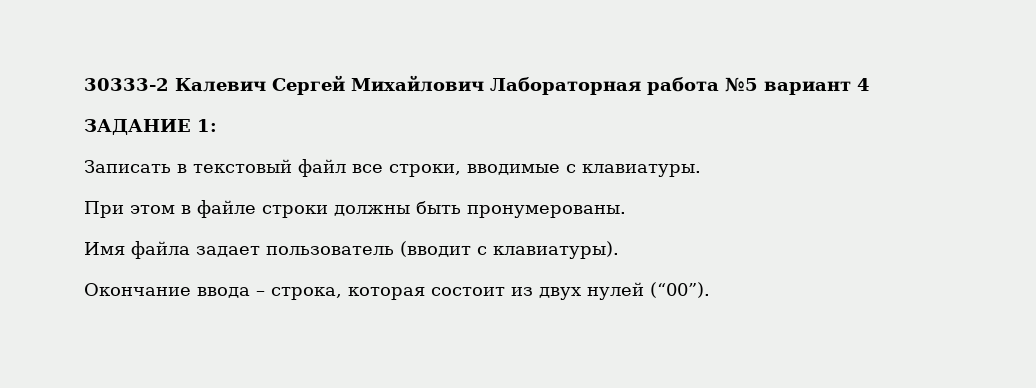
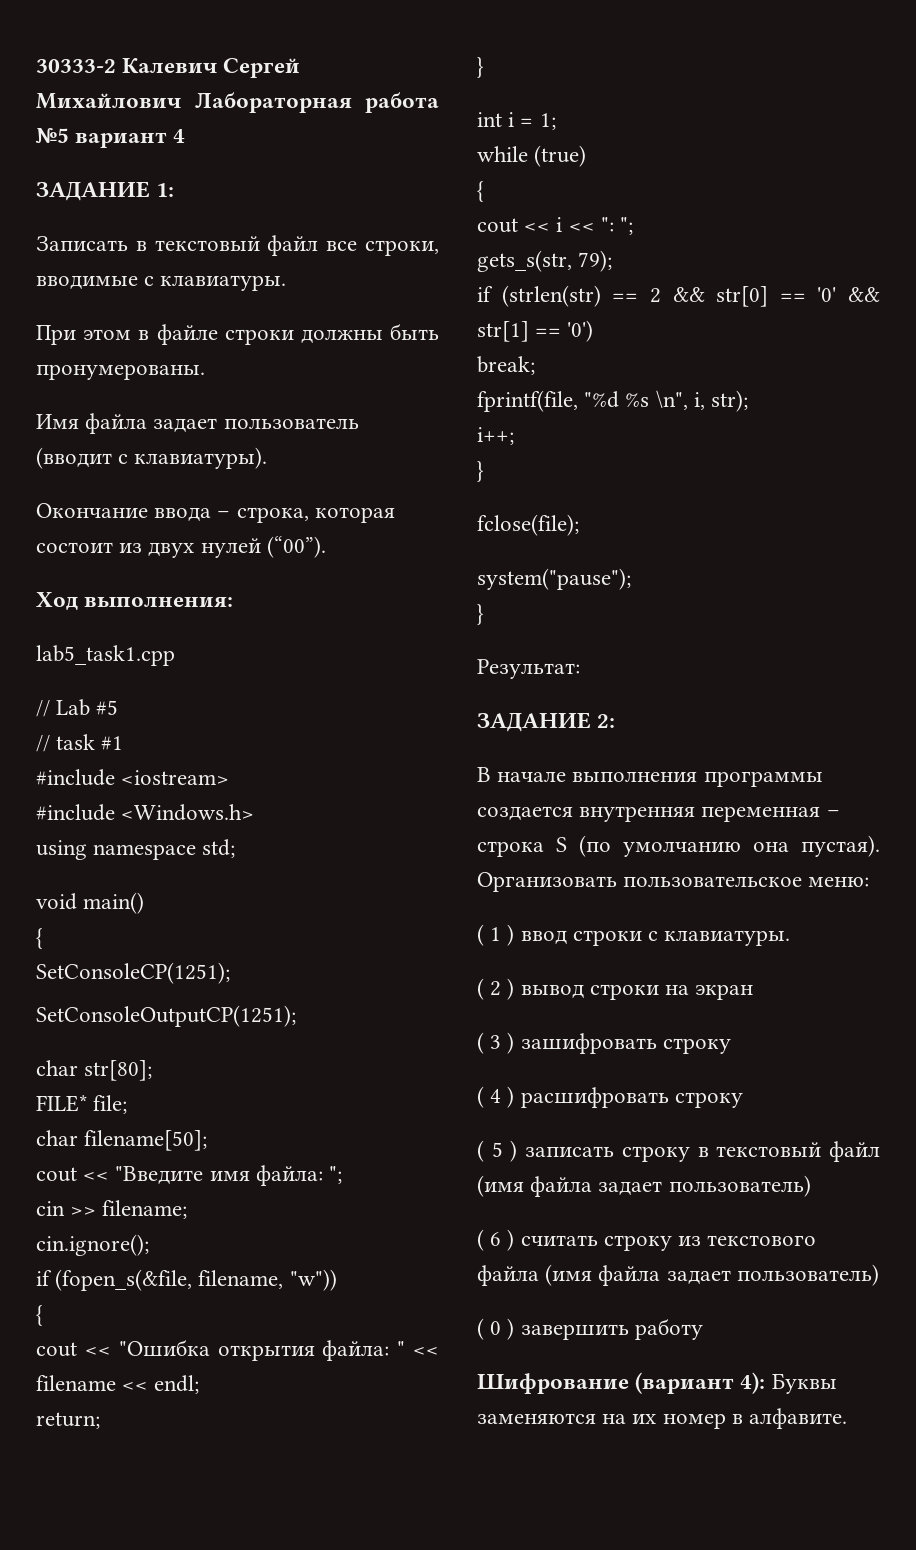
(710, 290) none -> [36,592,234,611] [36,645,175,666] [36,699,119,717] [36,734,124,752] [36,769,230,786] [36,804,255,821] [36,839,236,860] [36,892,145,914] [36,928,43,949] [36,962,230,984] [36,1005,296,1027] [36,1060,153,1081] [36,1094,128,1114] [36,1130,208,1151] [36,1165,343,1186] [36,1200,188,1219] [36,1234,149,1256] [36,1269,337,1291] [36,1305,43,1326] [36,1339,439,1361] [36,1375,200,1394] [36,1412,100,1429] [477,57,484,78] [477,112,556,130] [477,145,587,167] [477,181,484,202] [477,217,634,235] [477,250,613,272] [477,285,880,307] [477,320,594,342] [477,356,535,375] [477,390,749,412] [477,427,514,445] [477,461,484,482] [477,514,579,536] [477,568,631,590] [477,604,484,625] [477,659,580,679] [477,712,616,732] [477,767,823,787] [477,806,840,822] [477,835,880,857] [477,872,870,892] [477,924,791,946] [477,978,754,1000] [477,1032,731,1054] [477,1086,743,1108] [477,1140,880,1162] [477,1175,811,1197] [477,1229,817,1251] [477,1264,879,1286] [477,1318,703,1340] [477,1372,837,1394] [477,1408,848,1429] // Ход выполнения: // lab5_task1.cpp // // Lab #5 // // task #1 // #include <iostream> // #include <Windows.h> // using namespace std; // void main() // { // SetConsoleCP(1251); // SetConsoleOutputCP(1251); // char str[80]; // FILE* file; // char filename[50]; // cout << "Введите имя файла: "; // cin >> filename; // cin.ignore(); // if (fopen_s(&file, filename, "w")) // { // cout << "Ошибка открытия файла: " << filename << endl; // return; // } // int i = 1; // while (true) // { // cout << i << ": "; // gets_s(str, 79); // if (strlen(str) == 2 && str[0] == '0' && str[1] == '0') // break; // fprintf(file, "%d %s \n", i, str); // i++; // } // fclose(file); // system("pause"); // } // Результат: // ЗАДАНИЕ 2: // В начале выполнения программы создается внутренняя переменная – строка S (по умолчанию она пустая). Организовать пользовательское меню: // ( 1 ) ввод строки с клавиатуры. // ( 2 ) вывод строки на экран // ( 3 ) зашифровать строку // ( 4 ) расшифровать строку // ( 5 ) записать строку в текстовый файл (имя файла задает пользователь) // ( 6 ) считать строку из текстового файла (имя файла задает пользователь) // ( 0 ) завершить работу // Шифрование (вариант 4): Буквы заменяются на их номер в алфавите.

